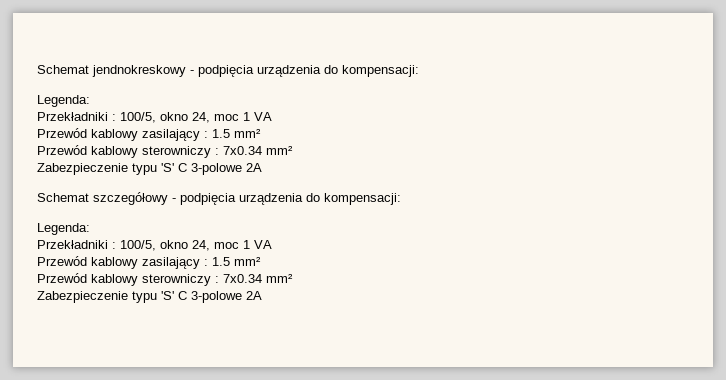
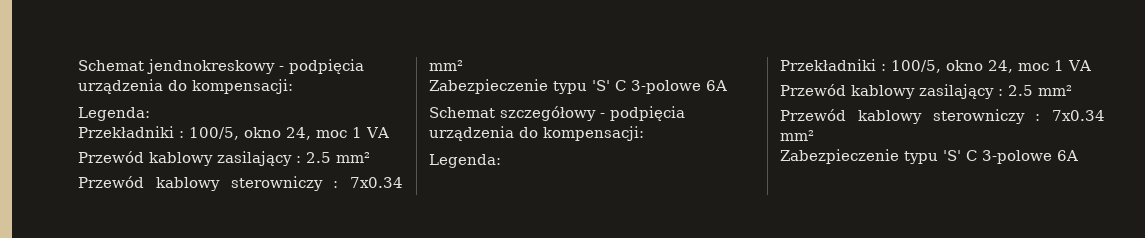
[212,129,230,138] 1.5 -> [306,152,331,163] 2.5
[246,163,262,172] 2A -> [706,80,727,91] 6A
[212,257,230,266] 1.5 -> [1008,85,1033,96] 2.5
[246,291,262,300] 2A -> [1057,150,1078,161] 6A

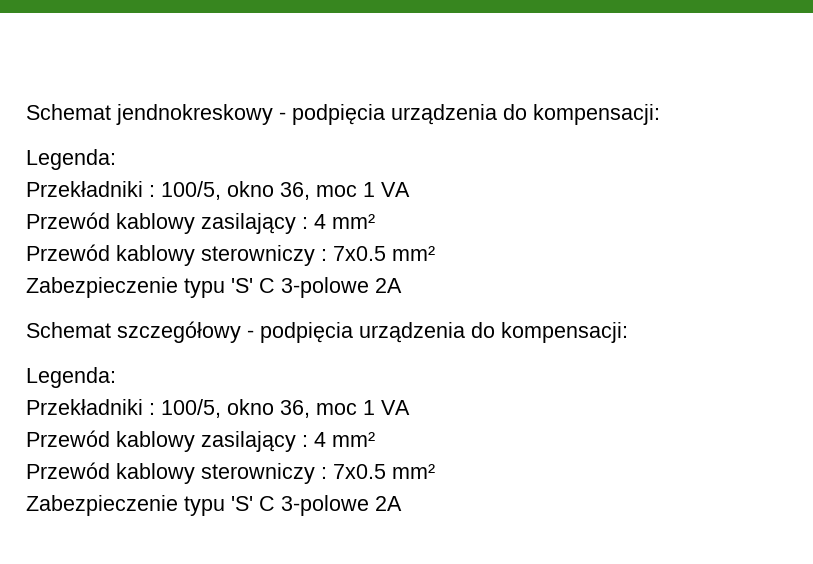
[286,127,389,140] [78,151,370,166] [78,176,403,191] [429,60,463,71] [429,79,727,94] 24, moc 1 VA // Przewód kablowy zasilający : 2.5 mm² // Przewód kablowy sterowniczy : 7x0.34 mm² // Zabezpieczenie typu 'S' C 3-polowe 6A -> [280,182,410,200] [26,212,375,234] [26,244,435,266] [26,277,402,298] 36, moc 1 VA // Przewód kablowy zasilający : 4 mm² // Przewód kablowy sterowniczy : 7x0.5 mm² // Zabezpieczenie typu 'S' C 3-polowe 2A
[988,60,1091,73] [780,84,1072,99] [780,109,1105,124] [780,130,814,141] [780,149,1078,164] 24, moc 1 VA // Przewód kablowy zasilający : 2.5 mm² // Przewód kablowy sterowniczy : 7x0.34 mm² // Zabezpieczenie typu 'S' C 3-polowe 6A -> [280,400,410,418] [26,430,375,452] [26,462,435,484] [26,495,402,516] 36, moc 1 VA // Przewód kablowy zasilający : 4 mm² // Przewód kablowy sterowniczy : 7x0.5 mm² // Zabezpieczenie typu 'S' C 3-polowe 2A

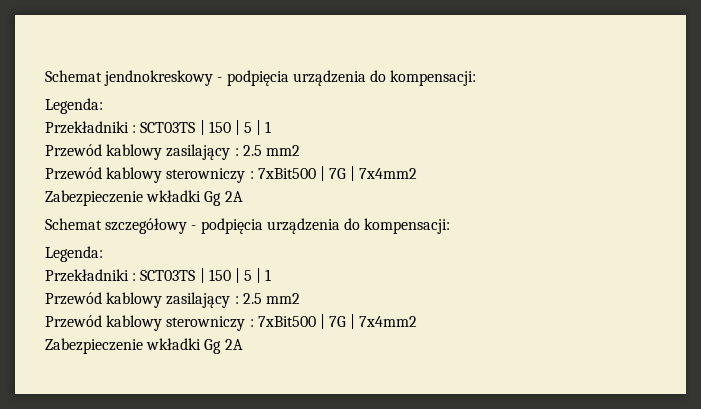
[161,181,410,200] [26,212,375,234] [26,244,435,266] [26,277,369,298] 100/5, okno 36, moc 1 VA // Przewód kablowy zasilający : 4 mm² // Przewód kablowy sterowniczy : 7x0.5 mm² // Zabezpieczenie typu 'S' C 3-polowe -> [140,120,272,135] [45,144,300,160] [45,166,418,183] [45,190,222,206] SCT03TS | 150 | 5 | 1 // Przewód kablowy zasilający : 2.5 mm2 // Przewód kablowy sterowniczy : 7xBit500 | 7G | 7x4mm2 // Zabezpieczenie wkładki Gg
[161,399,410,418] [26,430,375,452] [26,462,435,484] [26,495,369,516] 100/5, okno 36, moc 1 VA // Przewód kablowy zasilający : 4 mm² // Przewód kablowy sterowniczy : 7x0.5 mm² // Zabezpieczenie typu 'S' C 3-polowe -> [140,268,272,283] [45,292,300,308] [45,314,418,331] [45,338,222,354] SCT03TS | 150 | 5 | 1 // Przewód kablowy zasilający : 2.5 mm2 // Przewód kablowy sterowniczy : 7xBit500 | 7G | 7x4mm2 // Zabezpieczenie wkładki Gg

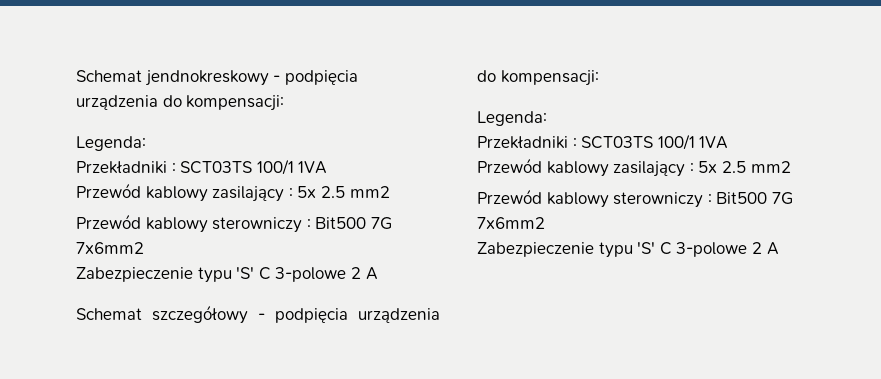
[199,120,272,135] [45,144,300,160] [45,166,418,183] [45,190,243,206] | 150 | 5 | 1 // Przewód kablowy zasilający : 2.5 mm2 // Przewód kablowy sterowniczy : 7xBit500 | 7G | 7x4mm2 // Zabezpieczenie wkładki Gg 2A -> [256,159,328,175] [76,183,390,202] [76,214,392,233] [76,242,144,254] [76,267,378,283] 100/1 1VA // Przewód kablowy zasilający : 5x 2.5 mm2 // Przewód kablowy sterowniczy : Bit500 7G 7x6mm2 // Zabezpieczenie typu 'S' C 3-polowe 2 A
[199,268,272,283] [45,292,300,308] [45,314,418,331] [45,338,243,354] | 150 | 5 | 1 // Przewód kablowy zasilający : 2.5 mm2 // Przewód kablowy sterowniczy : 7xBit500 | 7G | 7x4mm2 // Zabezpieczenie wkładki Gg 2A -> [657,134,729,150] [477,158,791,177] [477,189,793,208] [477,217,545,229] [477,242,779,258] 100/1 1VA // Przewód kablowy zasilający : 5x 2.5 mm2 // Przewód kablowy sterowniczy : Bit500 7G 7x6mm2 // Zabezpieczenie typu 'S' C 3-polowe 2 A

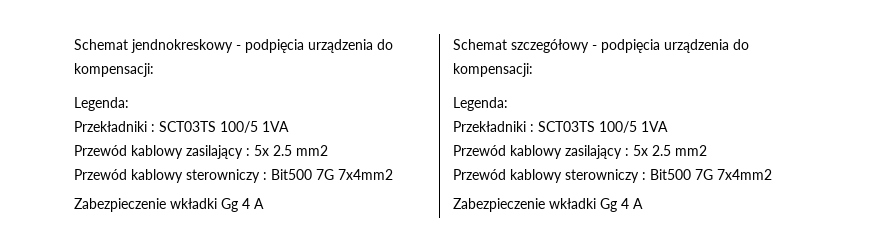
[256,159,294,175] 100/1 -> [220,121,258,133] 100/5
[76,242,144,254] [76,267,361,283] 7x6mm2 // Zabezpieczenie typu 'S' C 3-polowe 2 -> [338,169,393,180] [74,198,250,212] 7x4mm2 // Zabezpieczenie wkładki Gg 4
[657,134,695,150] 100/1 -> [599,121,637,133] 100/5
[477,217,545,229] [477,242,762,258] 7x6mm2 // Zabezpieczenie typu 'S' C 3-polowe 2 -> [717,169,772,180] [453,198,629,212] 7x4mm2 // Zabezpieczenie wkładki Gg 4

